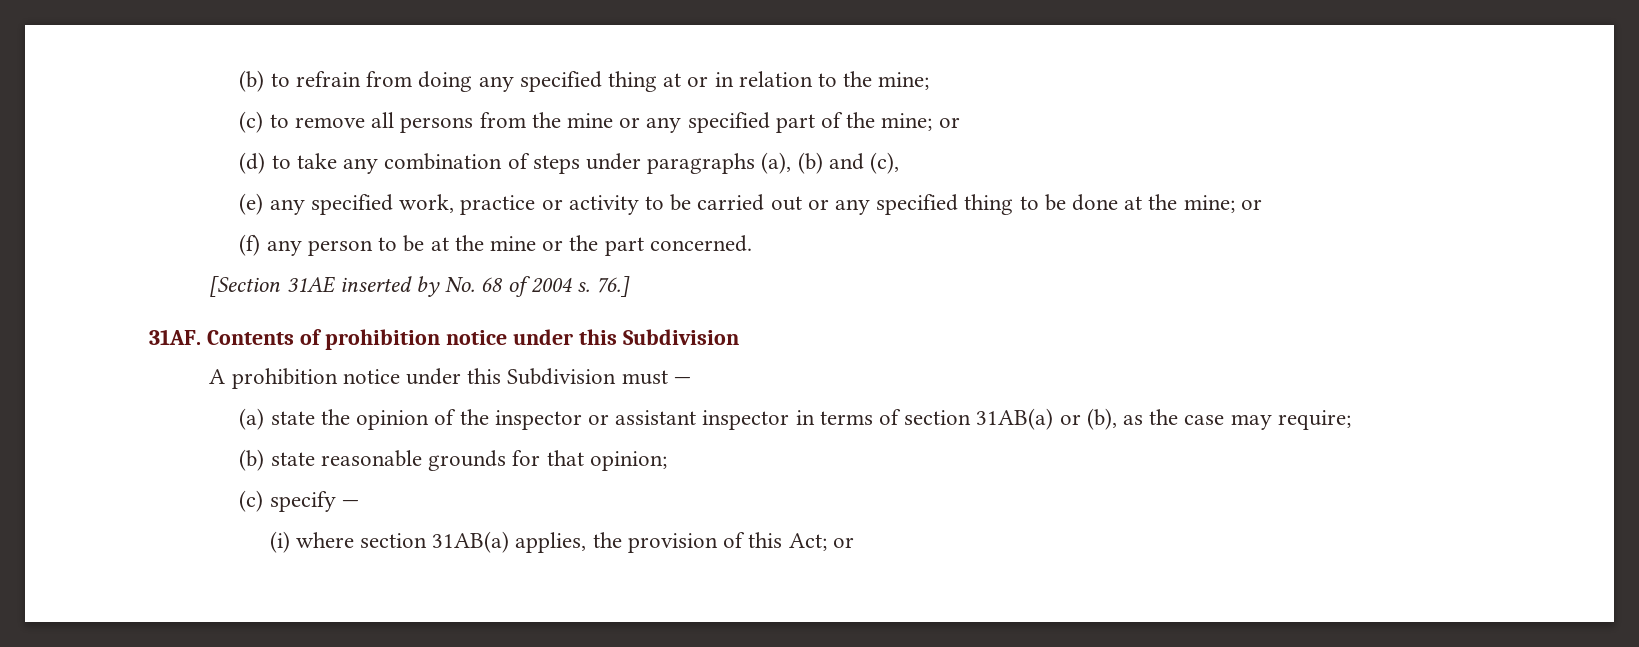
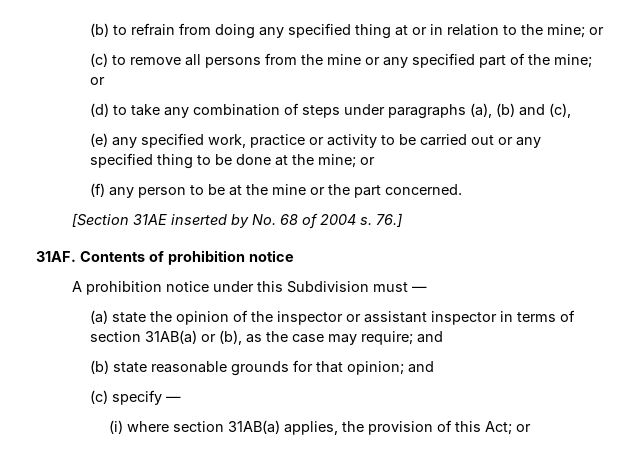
(930, 81) none -> [589,27,605,35] or
[512,329,739,345] under this Subdivision -> (294, 256) none
(1351, 420) none -> [417,331,444,343] and
(667, 461) none -> [408,361,435,373] and

